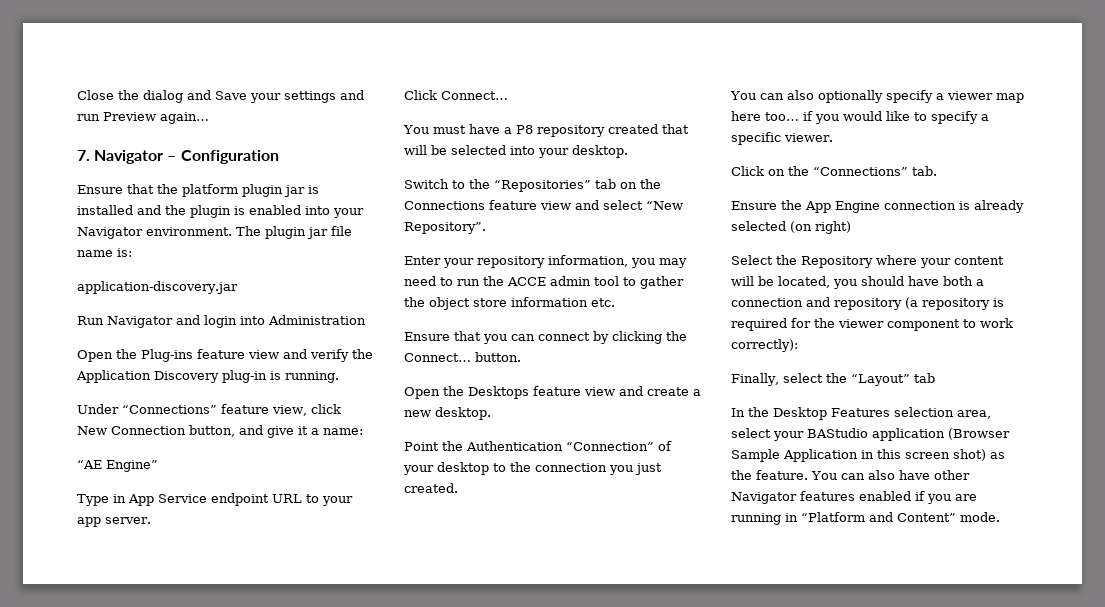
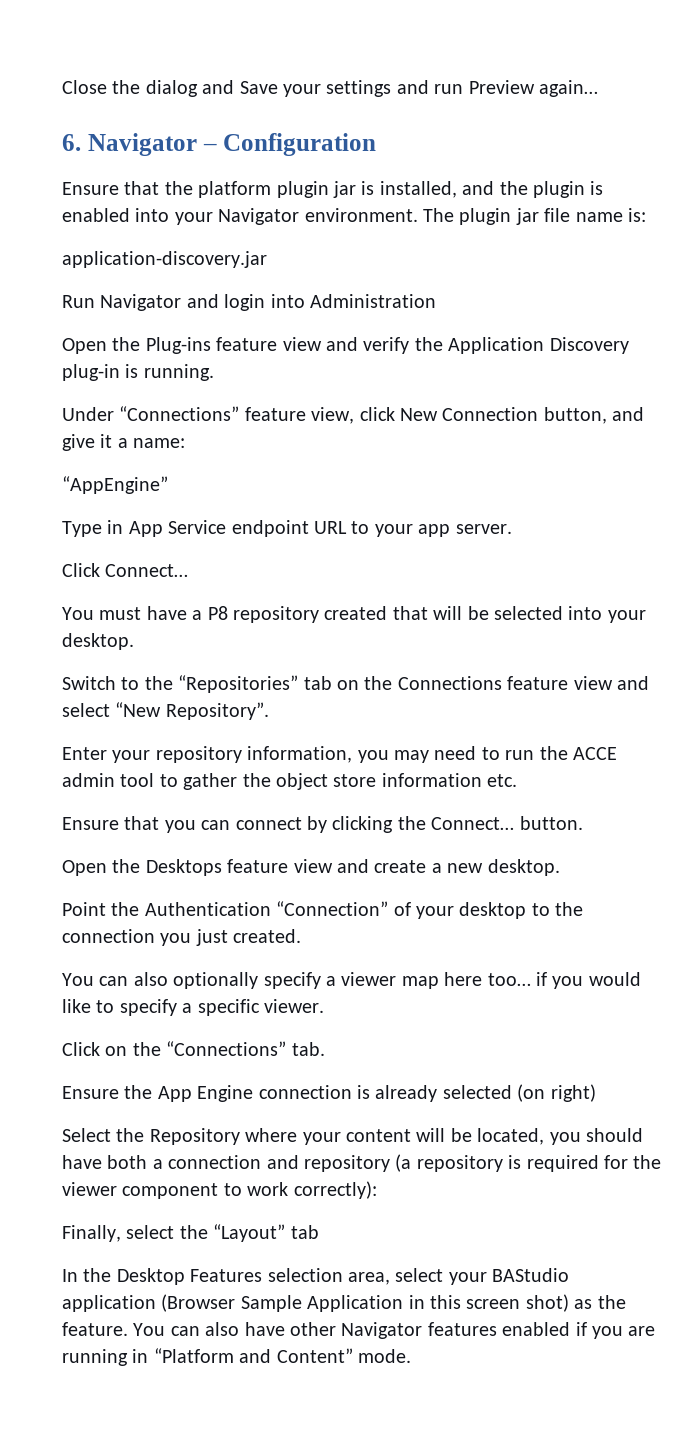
[77,150,90,161] 7. -> [62,134,81,151] 6.
[77,205,133,215] installed -> [379,181,457,198] installed,
[77,460,158,472] “AE Engine” -> [62,476,168,494] “AppEngine”

